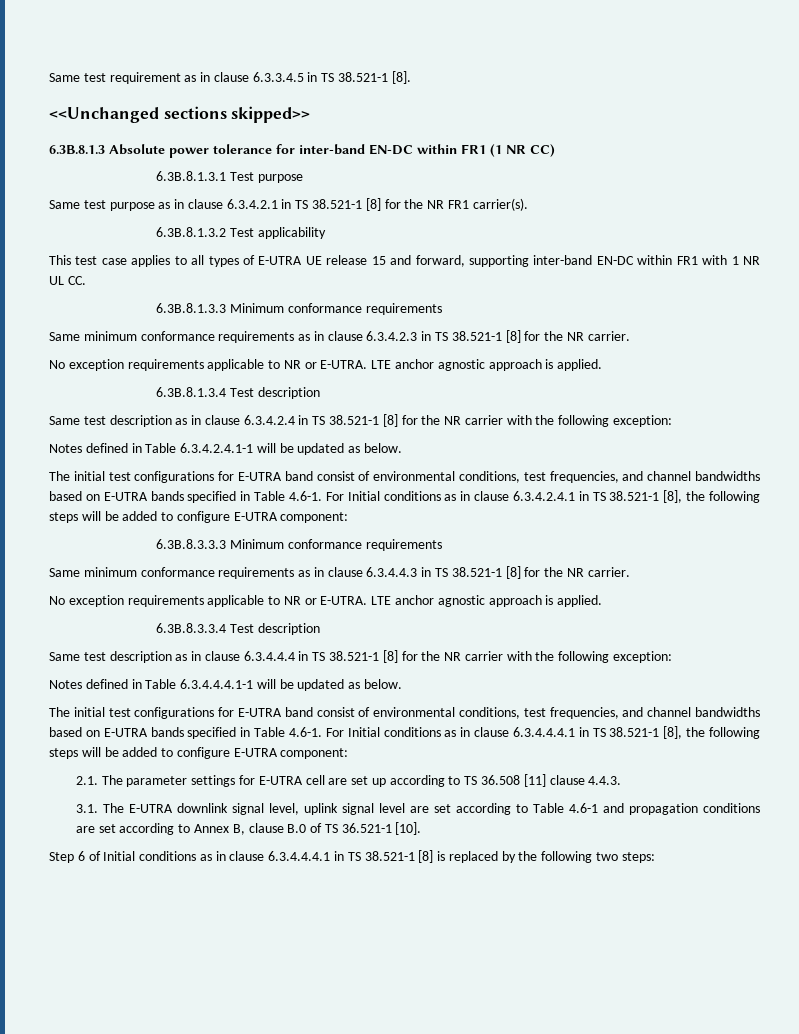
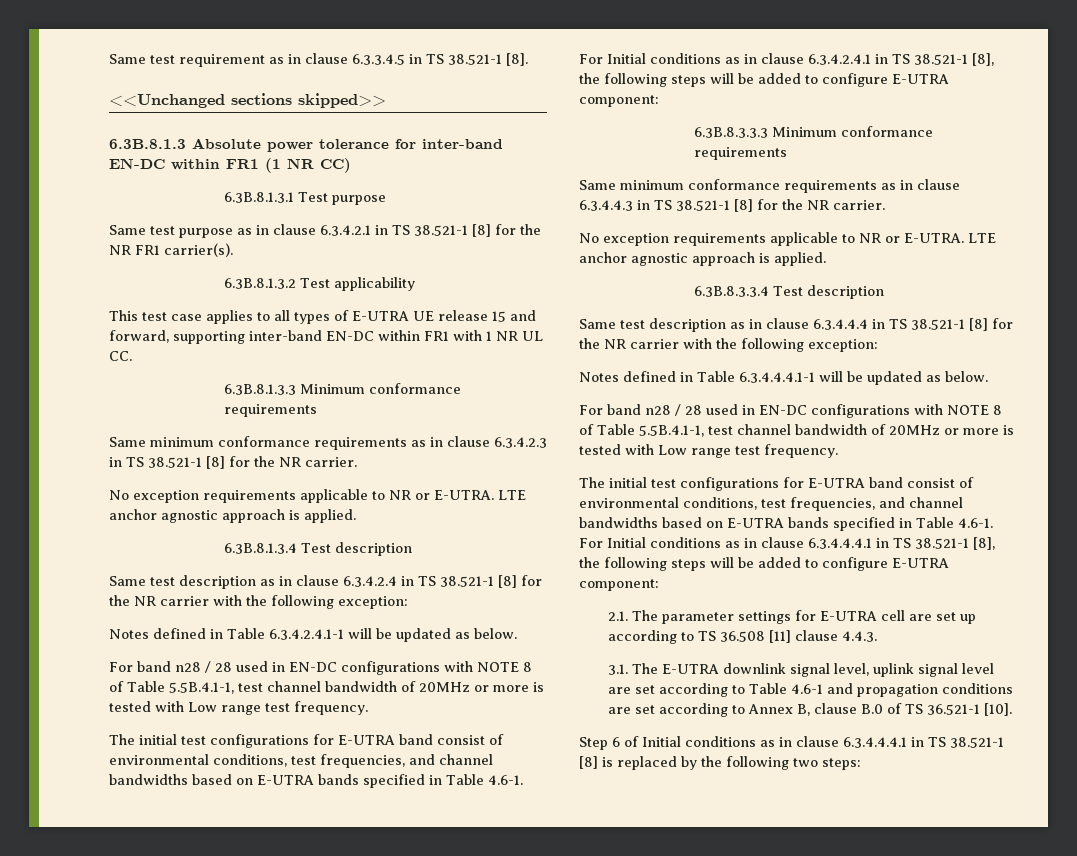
(403, 448) none -> [109,661,532,675] [109,681,544,694] [109,701,368,715] // For band n28 / 28 used in EN-DC configurations with NOTE 8 of Table 5.5B.4.1-1, test channel bandwidth of 20MHz or more is tested with Low range test frequency.
(403, 684) none -> [579,404,1002,418] [579,424,1014,437] [579,444,838,458] // For band n28 / 28 used in EN-DC configurations with NOTE 8 of Table 5.5B.4.1-1, test channel bandwidth of 20MHz or more is tested with Low range test frequency.

